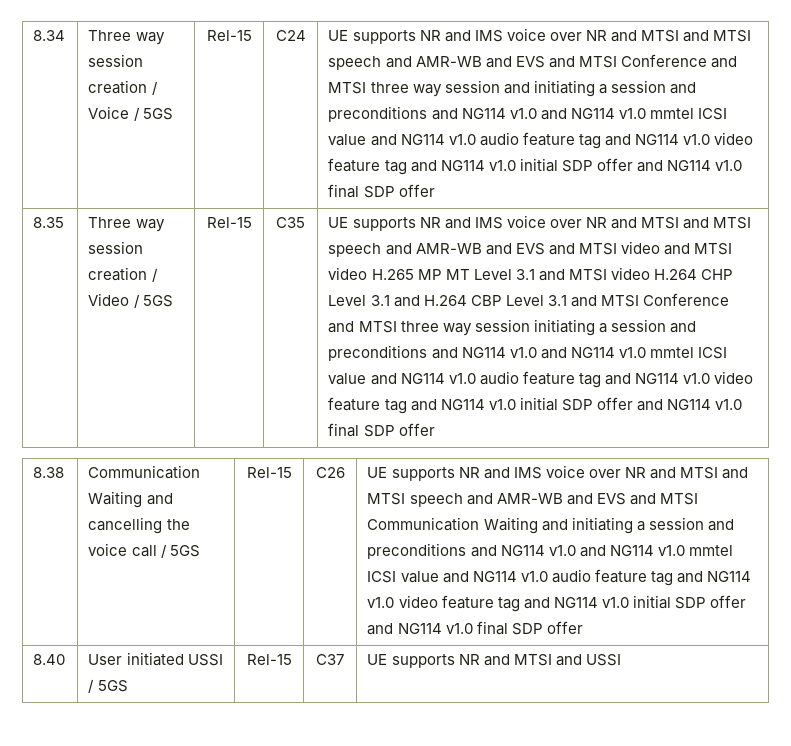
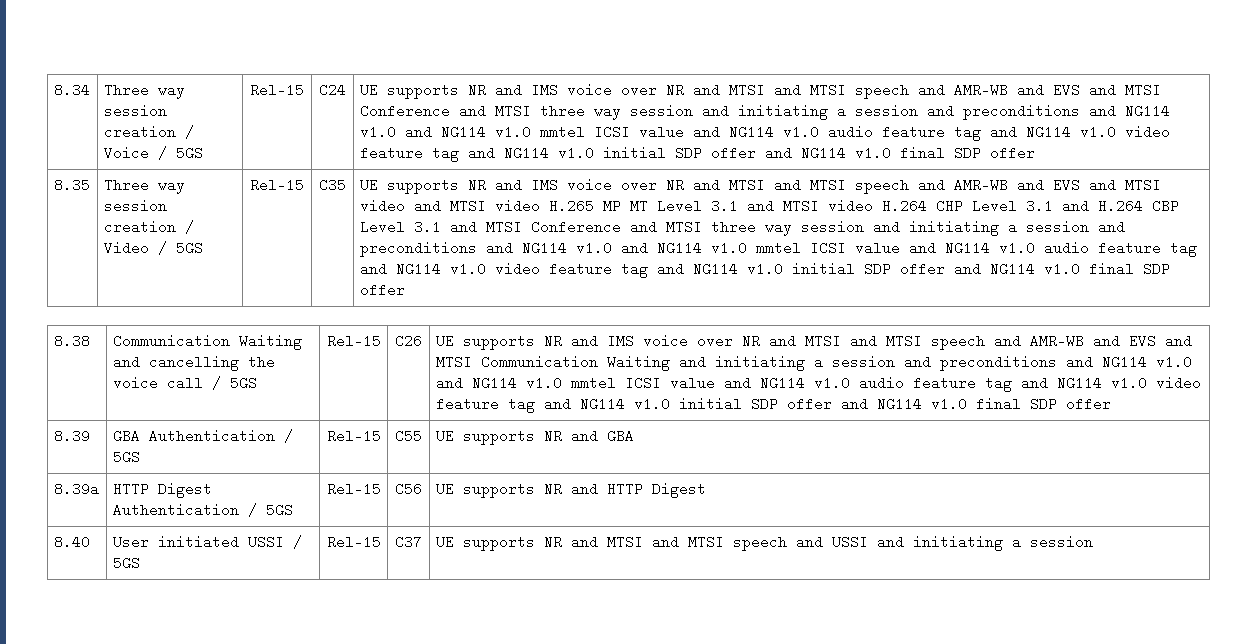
(530, 325) none -> [872,220,900,234] and
(583, 627) none -> [53,429,90,443] [112,429,293,443] [112,450,140,464] [326,429,381,443] [395,429,423,443] [435,429,634,445] [53,482,99,496] [112,482,212,498] [112,503,293,517] [326,482,381,496] [395,482,423,496] [435,482,706,498] // 8.39 | GBA Authentication / 5GS | Rel-15 | C55 | UE supports NR and GBA // 8.39a | HTTP Digest Authentication / 5GS | Rel-15 | C56 | UE supports NR and HTTP Digest
[585,654,621,666] USSI -> [687,535,1093,551] MTSI speech and USSI and initiating a session

